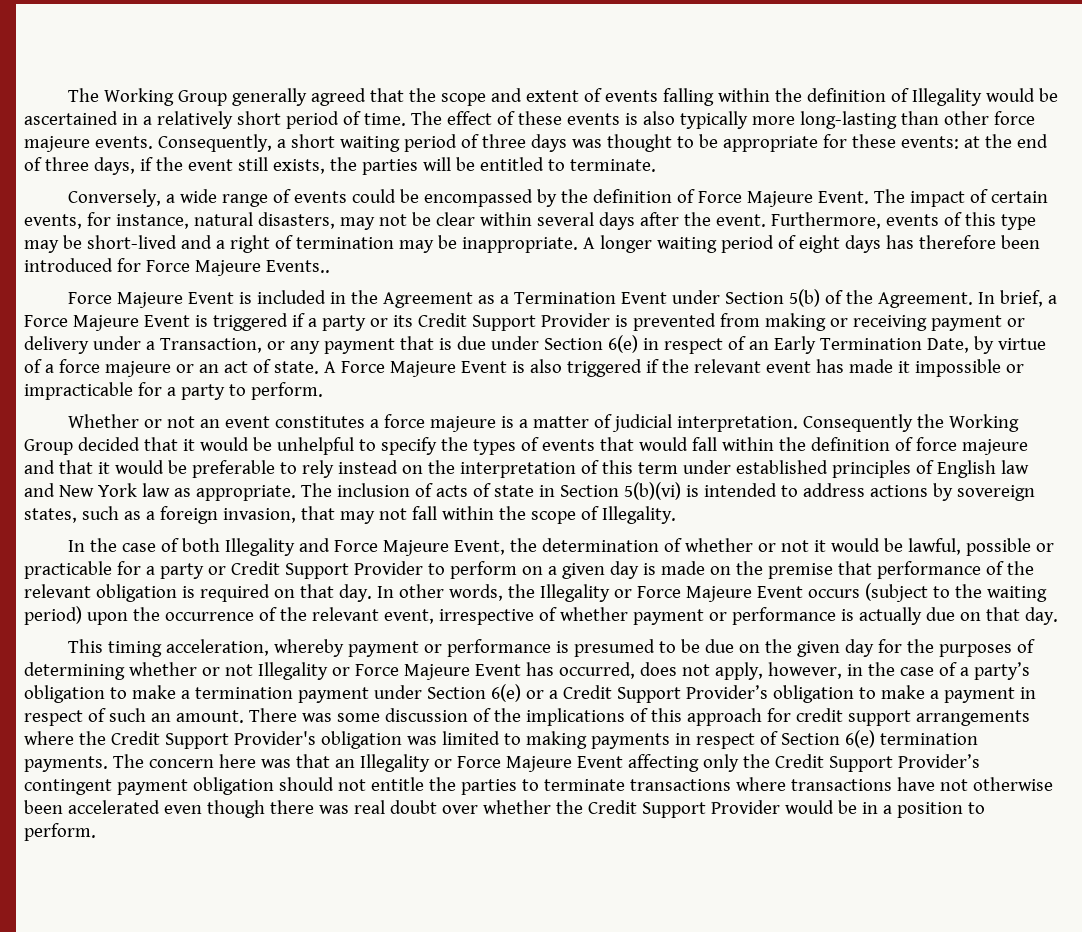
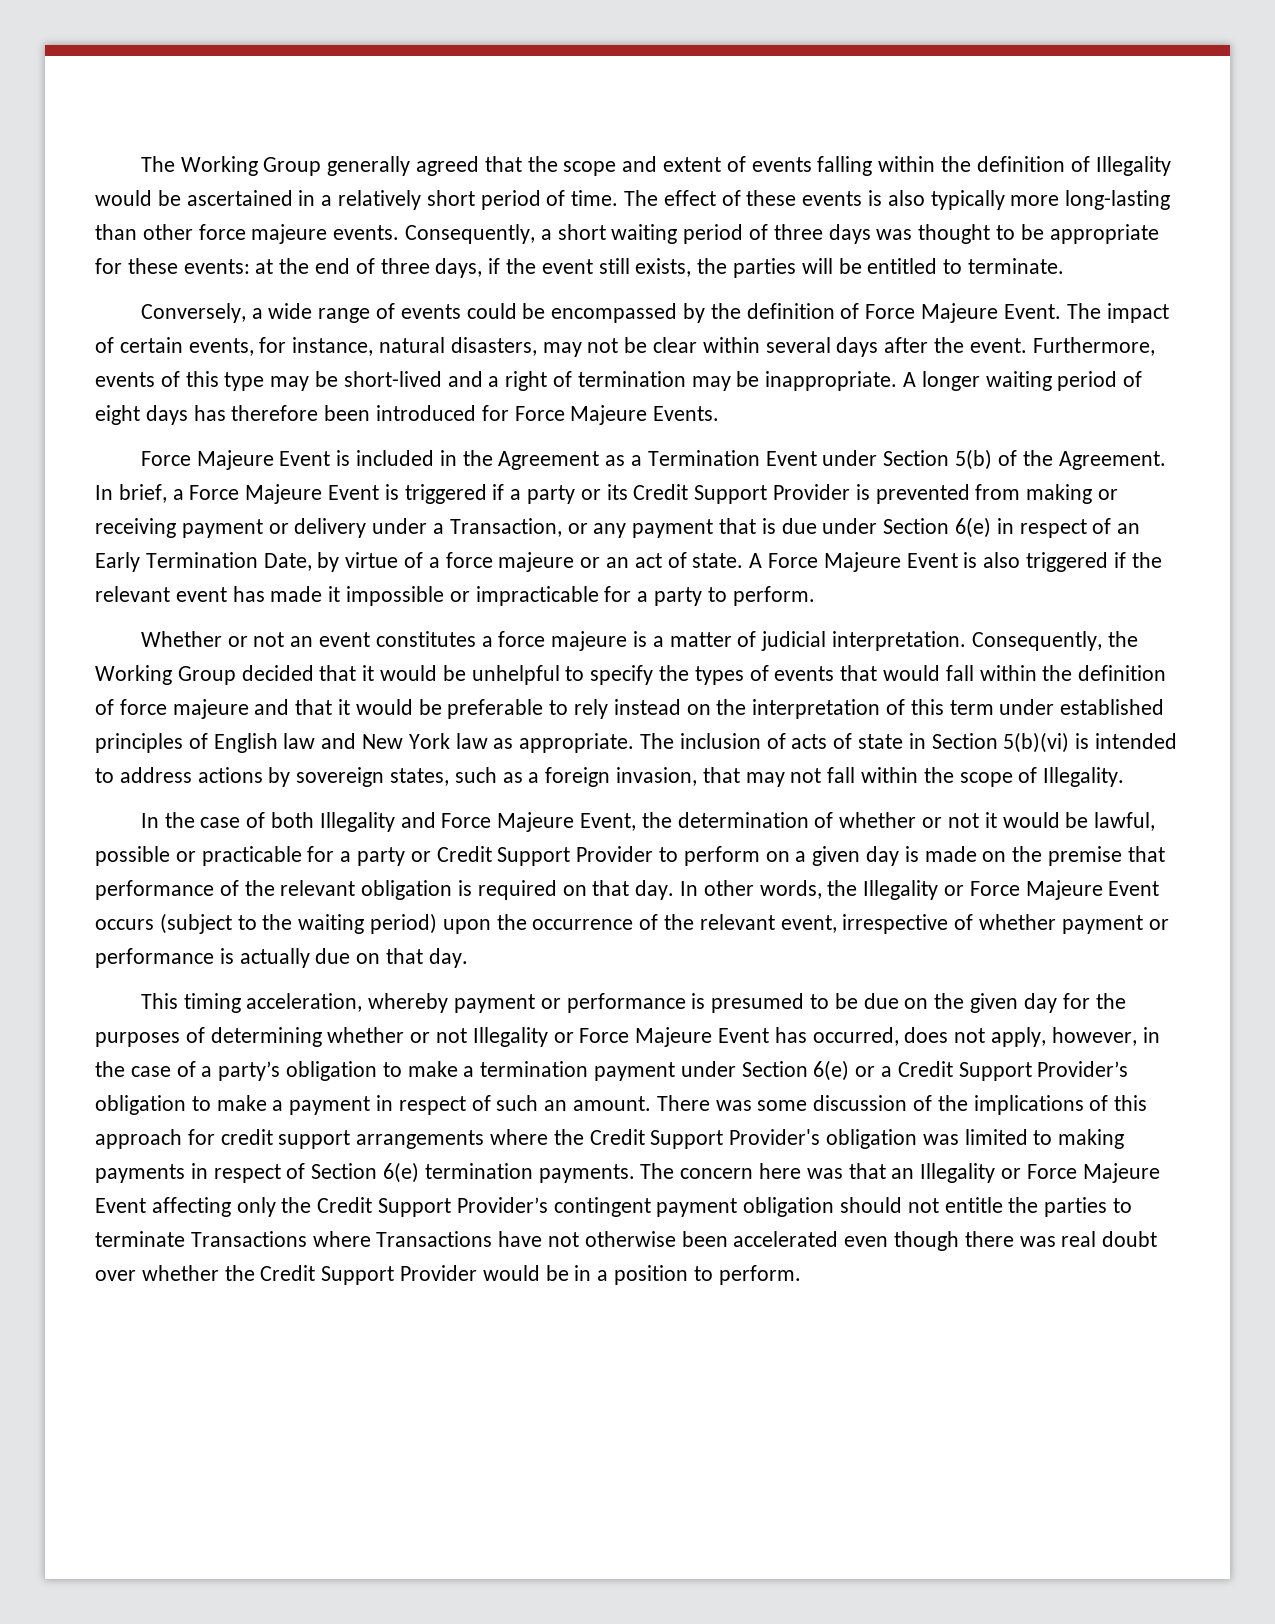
[265,260,330,273] Events.. -> [653,406,720,421] Events.
[802,414,913,432] Consequently -> [971,631,1102,651] Consequently,
[629,777,892,791] transactions where transactions -> [190,1231,493,1247] Transactions where Transactions

